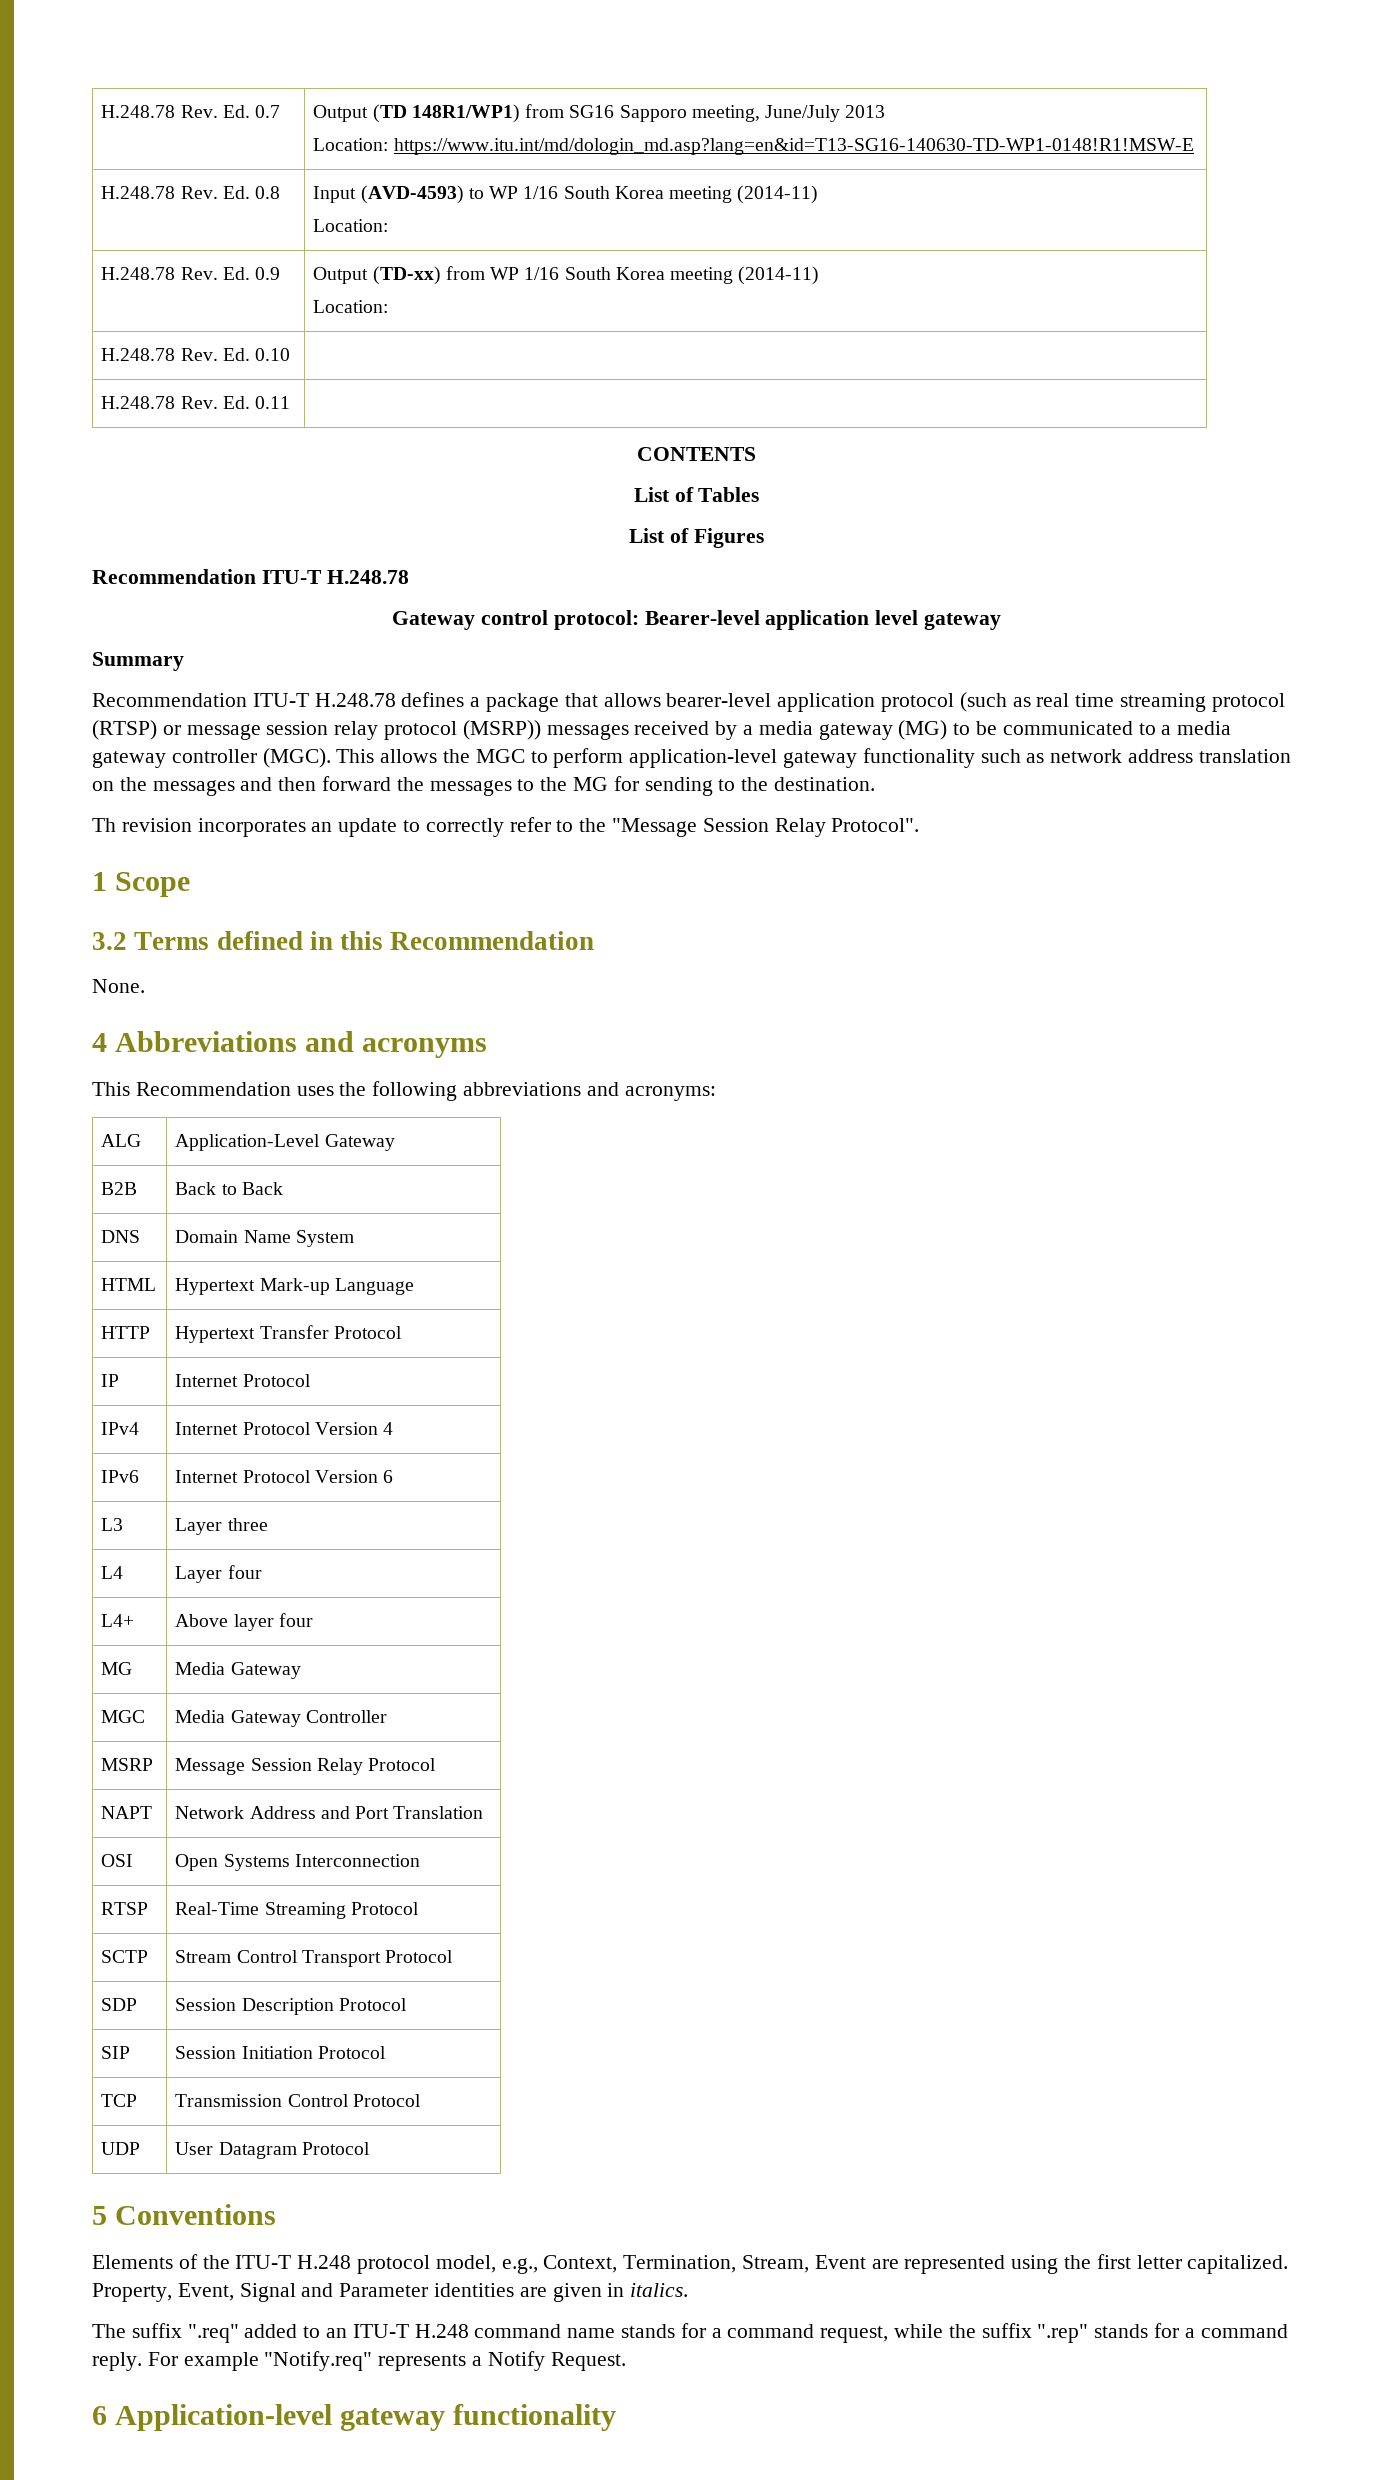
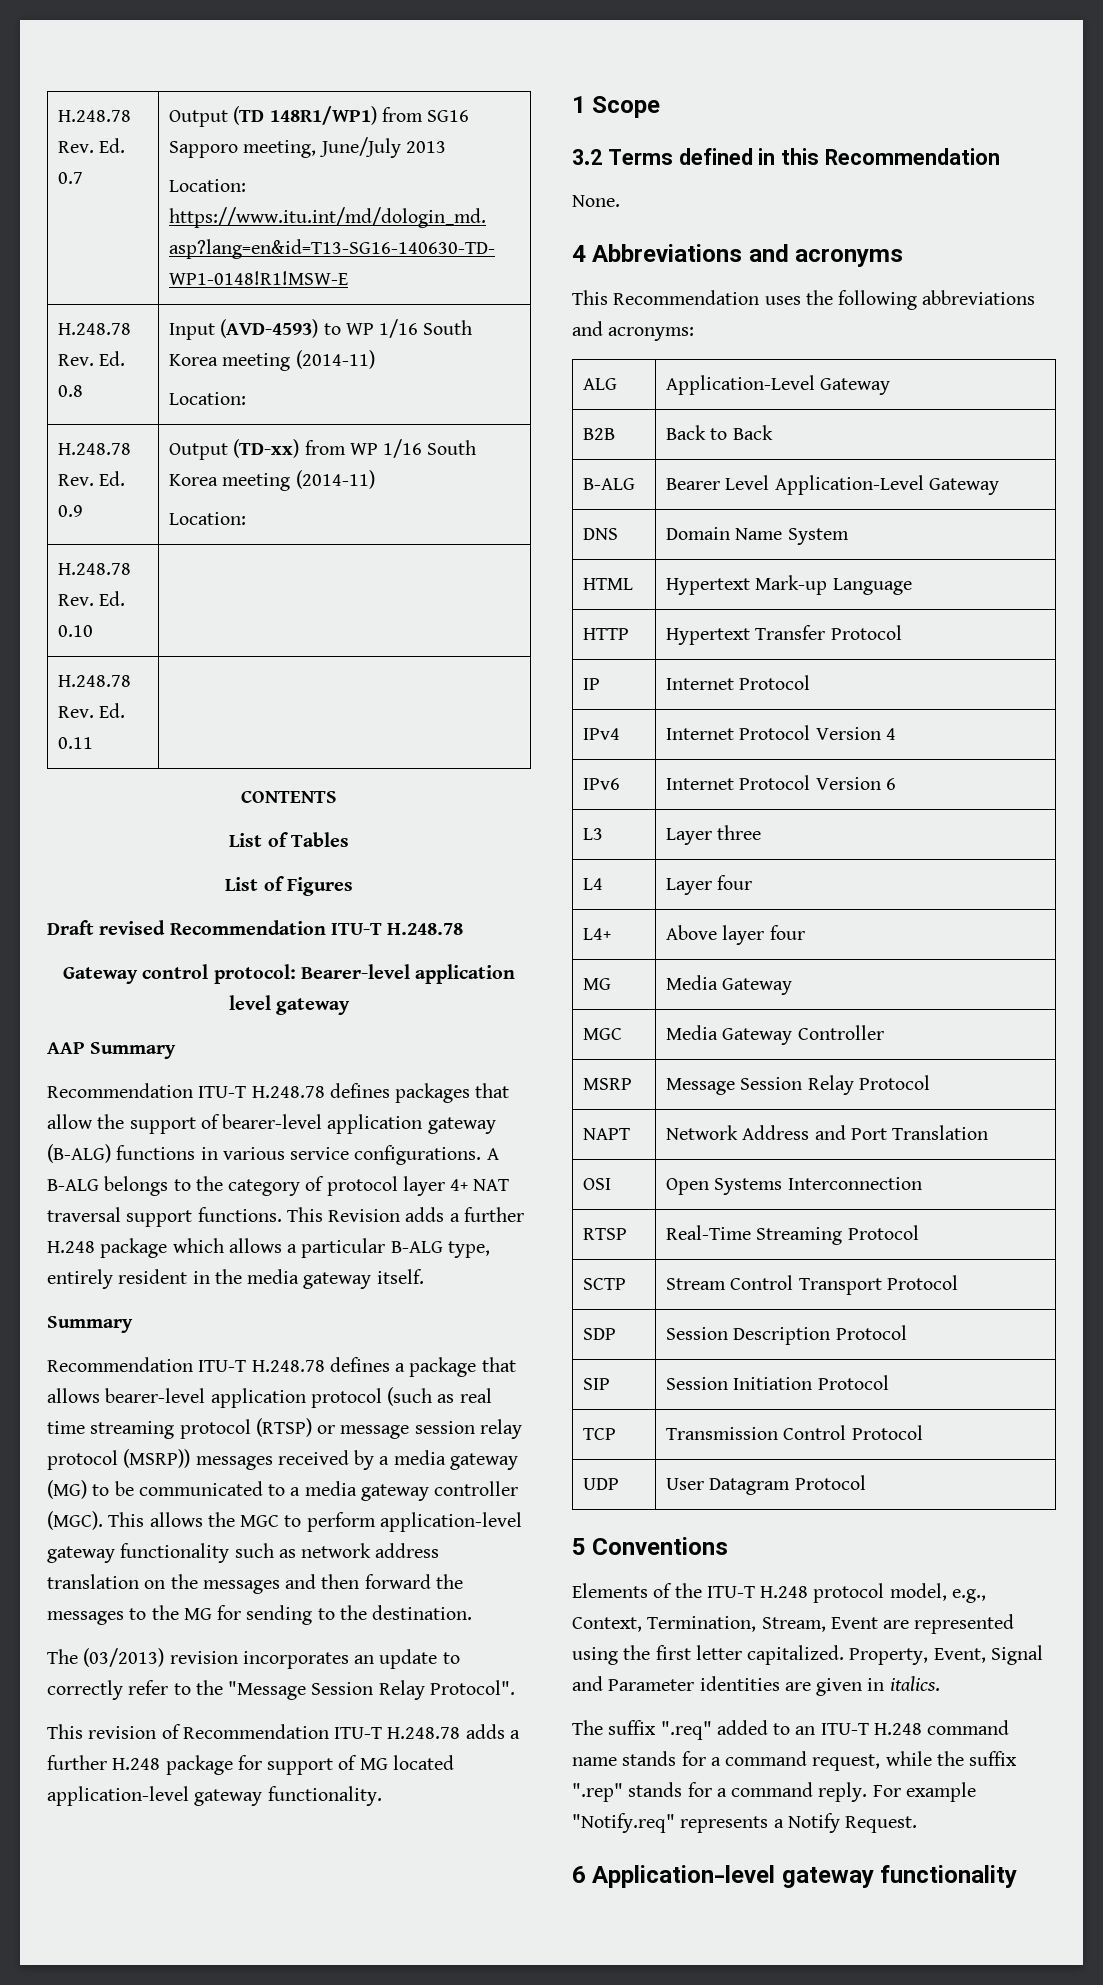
(764, 538) none -> [47,920,166,935] Draft revised
(1001, 621) none -> [47,1042,177,1059] [47,1083,510,1103] [47,1114,496,1134] [47,1144,499,1165] [47,1176,510,1196] [47,1207,524,1227] [47,1238,490,1258] [47,1269,424,1289] // AAP Summary // Recommendation ITU-T H.248.78 defines packages that allow the support of bearer-level application gateway (B-ALG) functions in various service configurations. A B-ALG belongs to the category of protocol layer 4+ NAT traversal support functions. This Revision adds a further H.248 package which allows a particular B-ALG type, entirely resident in the media gateway itself.
[92,818,116,832] Th -> [47,1648,165,1667] The (03/2013)
(920, 825) none -> [47,1724,520,1739] [47,1755,454,1775] [47,1786,382,1806] // This revision of Recommendation ITU-T H.248.78 adds a further H.248 package for support of MG located application-level gateway functionality.
(283, 1188) none -> [583,478,636,490] [666,475,999,495] // B-ALG | Bearer Level Application-Level Gateway

